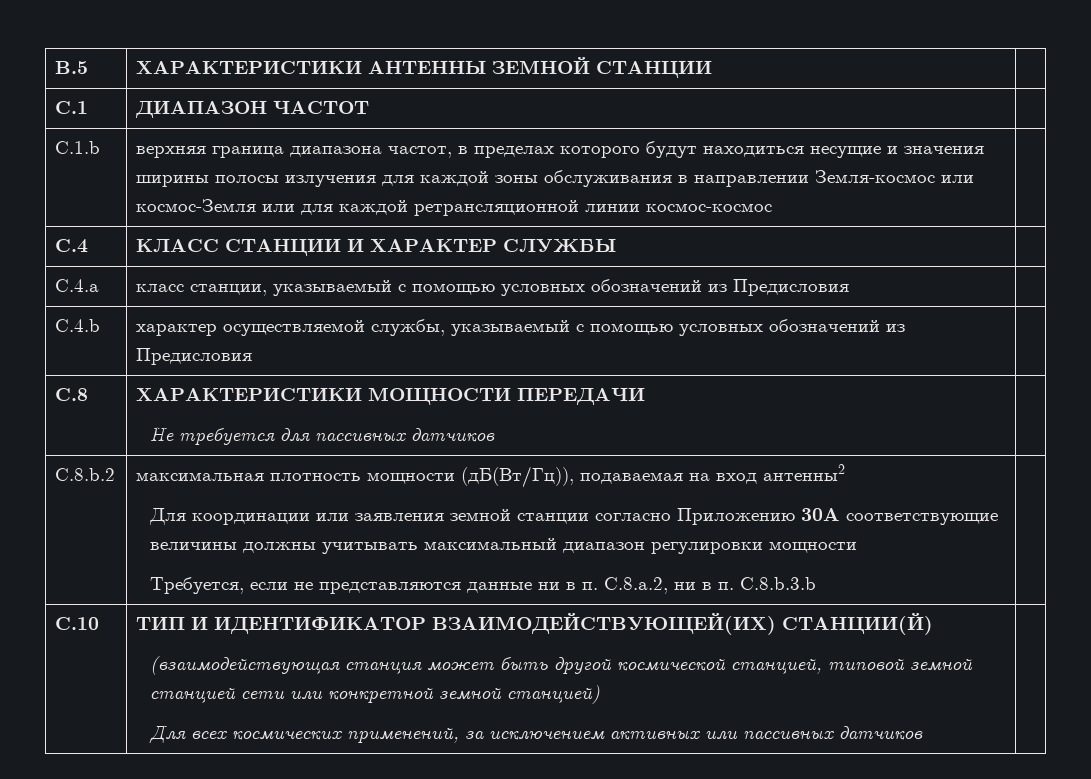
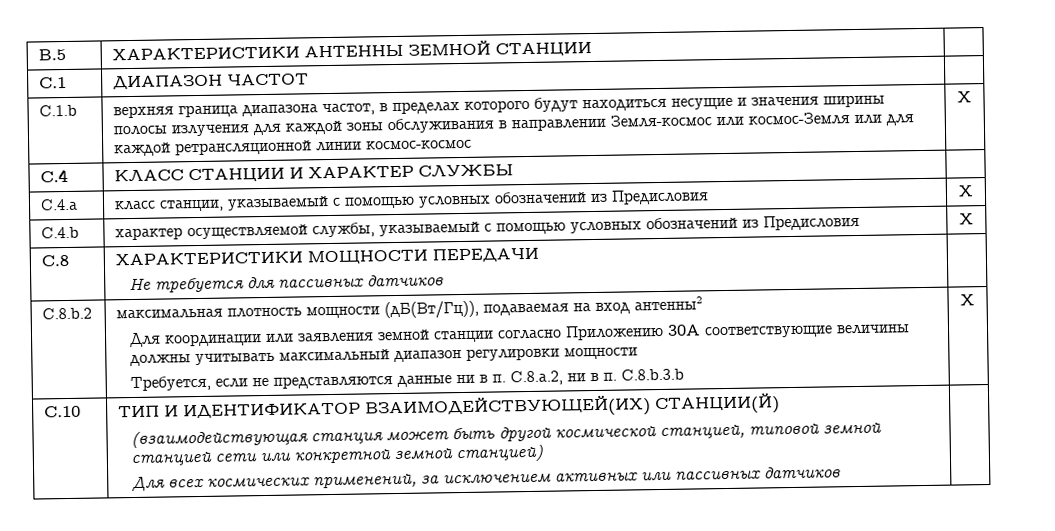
(773, 207) none -> [957,91,972,103] X
(850, 287) none -> [958,185,973,197] X
(253, 356) none -> [959,213,974,225] X
(816, 583) none -> [960,294,975,306] X

